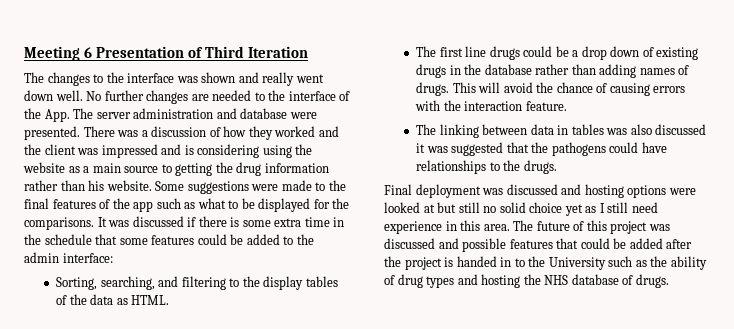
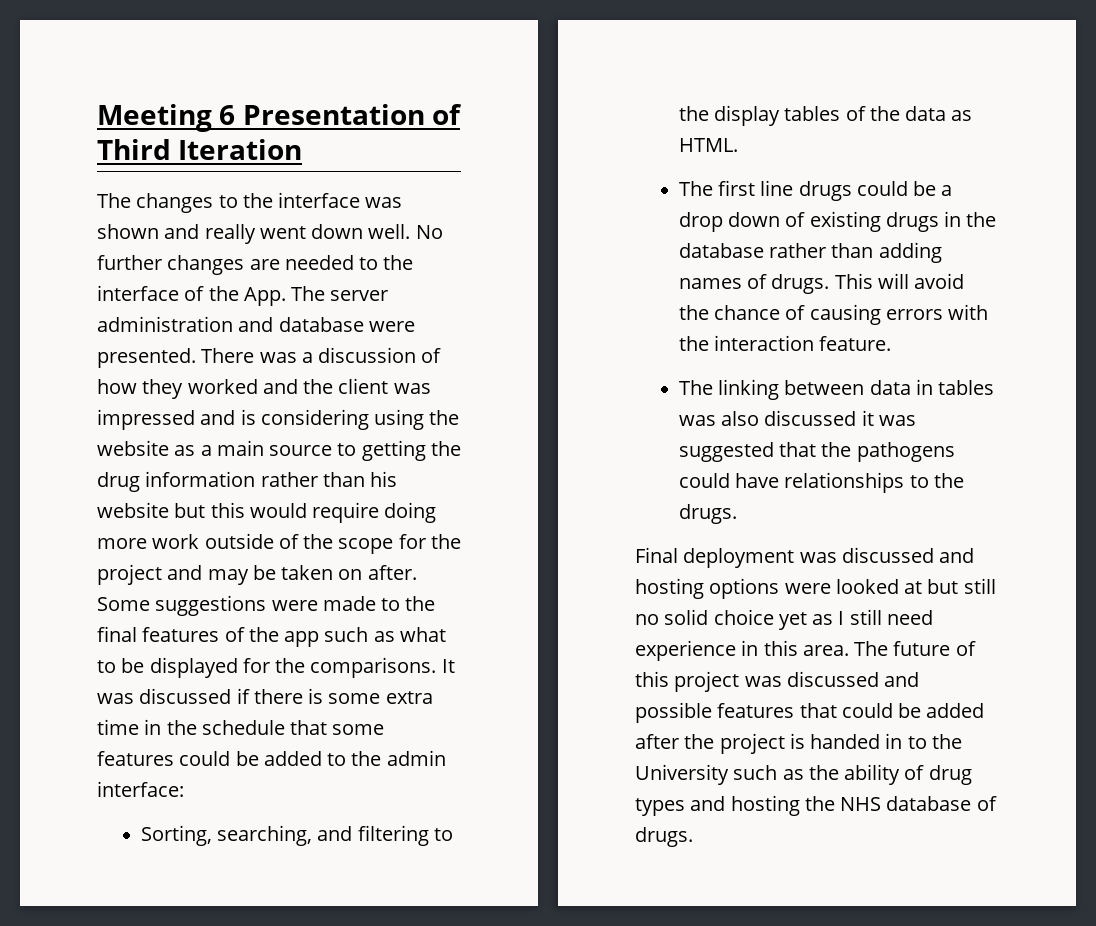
[106,180,152,191] website. -> [97,502,437,523] [97,533,461,554] [97,564,417,585] website but this would require doing more work outside of the scope for the project and may be taken on after.

